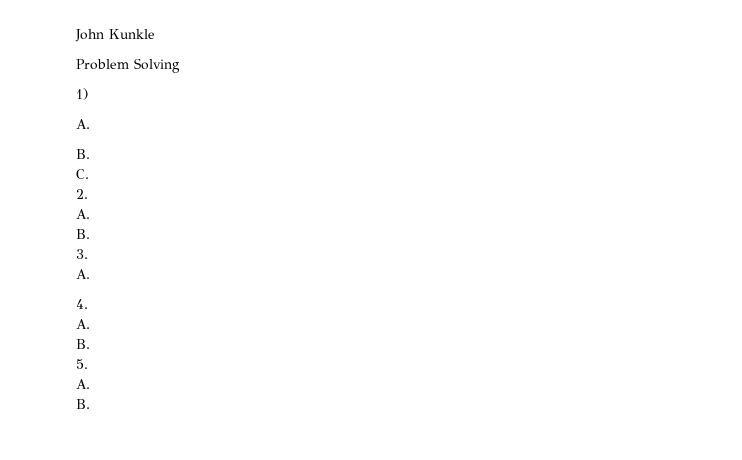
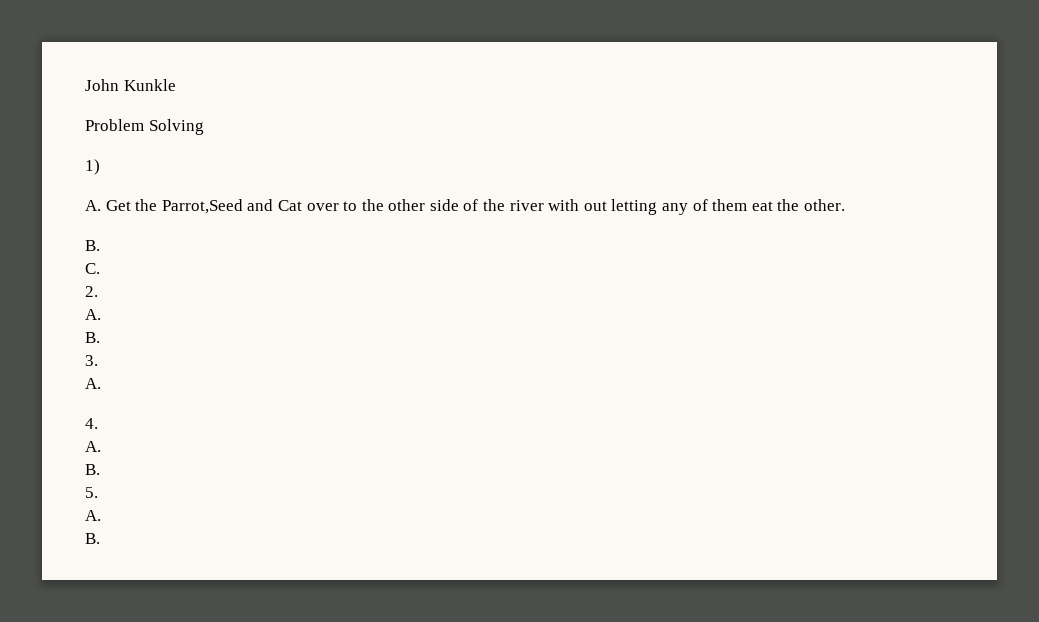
(90, 124) none -> [105,199,845,215] Get the Parrot,Seed and Cat over to the other side of the river with out letting any of them eat the other.

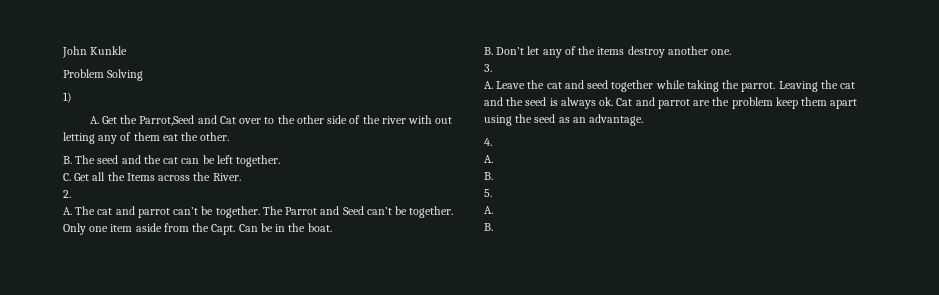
[85,263,100,274] [85,286,98,297] [85,309,101,320] [85,332,100,343] [85,355,98,366] [85,378,101,389] // C. // 2. // A. // B. // 3. // A. -> [75,155,281,167] [63,172,241,181] [63,190,71,198] [63,206,454,218] [63,223,332,235] [484,46,732,58] [484,64,492,72] [484,80,856,92] [484,97,858,109] [484,114,644,126] The seed and the cat can be left together. // C. Get all the Items across the River. // 2. // A. The cat and parrot can’t be together. The Parrot and Seed can’t be together. Only one item aside from the Capt. Can be in the boat. // B. Don’t let any of the items destroy another one. // 3. // A. Leave the cat and seed together while taking the parrot. Leaving the cat and the seed is always ok. Cat and parrot are the problem keep them apart using the seed as an advantage.

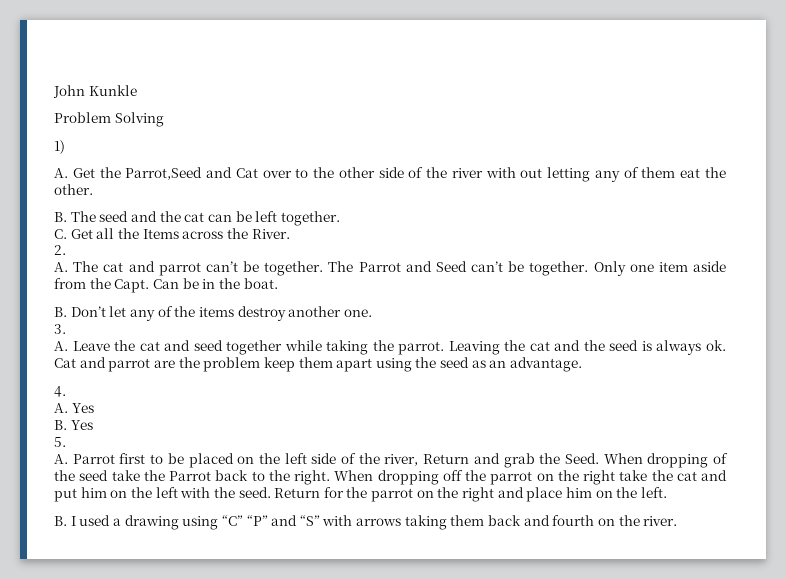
[484,172,493,180] // B. -> [71,403,94,413] [54,420,93,430] Yes // B. Yes
[484,223,493,231] // B. -> [72,453,728,468] [54,470,727,485] [54,487,667,502] [54,515,678,530] Parrot first to be placed on the left side of the river, Return and grab the Seed. When dropping of the seed take the Parrot back to the right. When dropping off the parrot on the right take the cat and put him on the left with the seed. Return for the parrot on the right and place him on the left. // B. I used a drawing using “C” “P” and “S” with arrows taking them back and fourth on the river.

